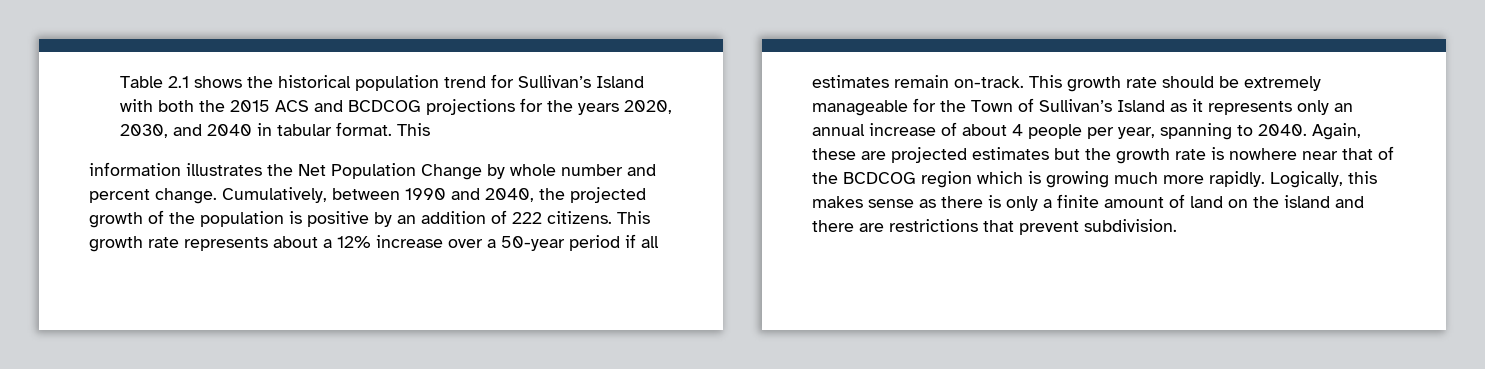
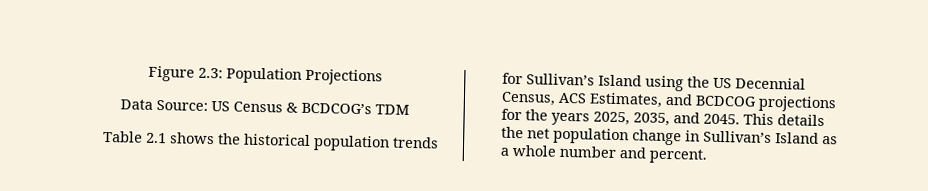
(120, 82) none -> [148,65,383,86] [119,99,410,115] Figure 2.3: Population Projections // Data Source: US Census & BCDCOG’s TDM //
[444,76,487,88] trend -> [391,136,439,149] trends
[120,99,310,112] with both the 2015 ACS -> [644,75,806,92] [500,91,663,108] using the US Decennial Census, ACS Estimates,
[624,100,673,114] [120,122,431,138] [89,162,656,180] [89,187,646,204] [89,210,650,228] [89,234,659,252] [812,75,1321,92] [812,98,1353,116] [812,122,1361,140] [812,146,1394,164] [812,171,1377,188] [812,194,1364,211] [812,219,1177,235] 2020, 2030, and 2040 in tabular format. This // information illustrates the Net Population Change by whole number and percent change. Cumulatively, between 1990 and 2040, the projected growth of the population is positive by an addition of 222 citizens. This growth rate represents about a 12% increase over a 50-year period if all estimates remain on-track. This growth rate should be extremely manageable for the Town of Sullivan’s Island as it represents only an annual increase of about 4 people per year, spanning to 2040. Again, these are projected estimates but the growth rate is nowhere near that of the BCDCOG region which is growing much more rapidly. Logically, this makes sense as there is only a finite amount of land on the island and there are restrictions that prevent subdivision. -> [592,111,825,127] [500,126,838,146] [499,144,707,164] 2025, 2035, and 2045. This details the net population change in Sullivan’s Island as a whole number and percent.

